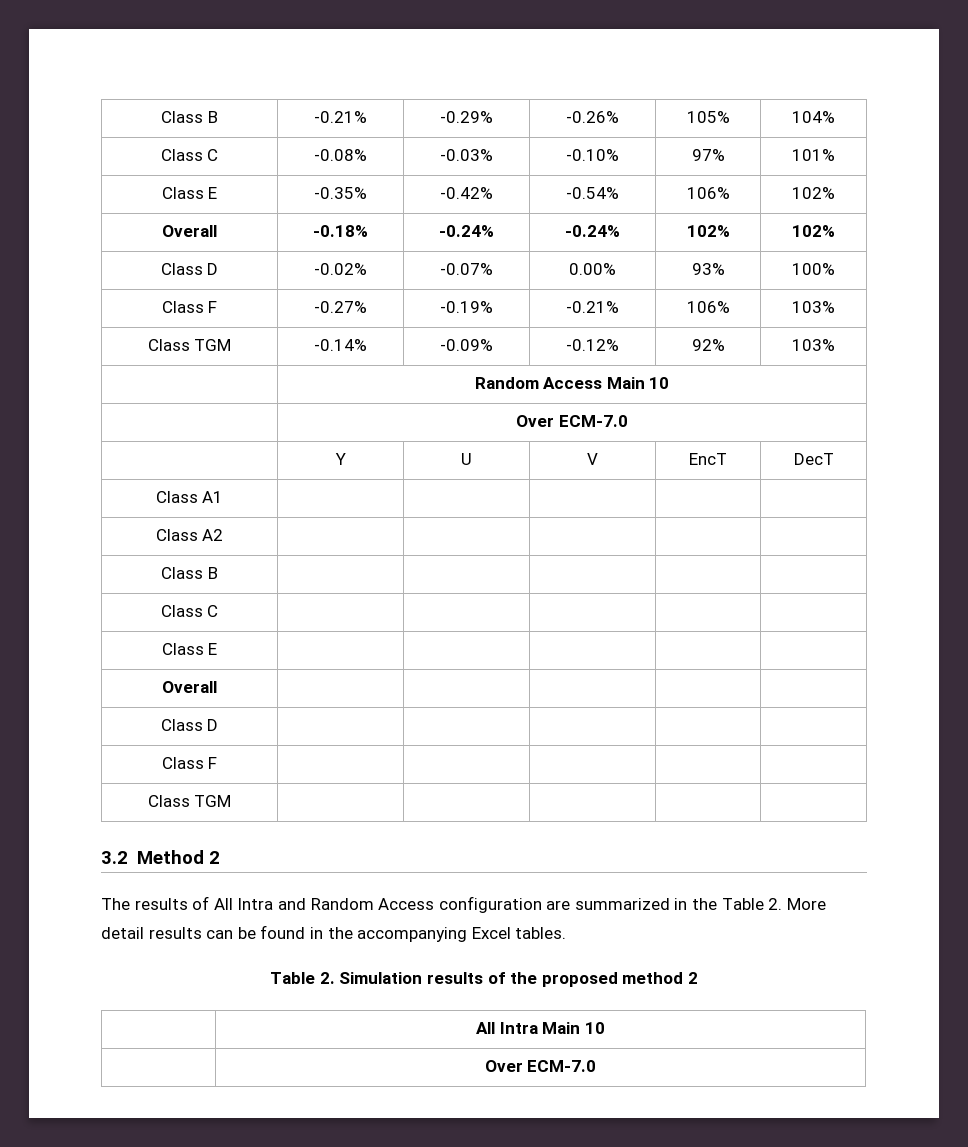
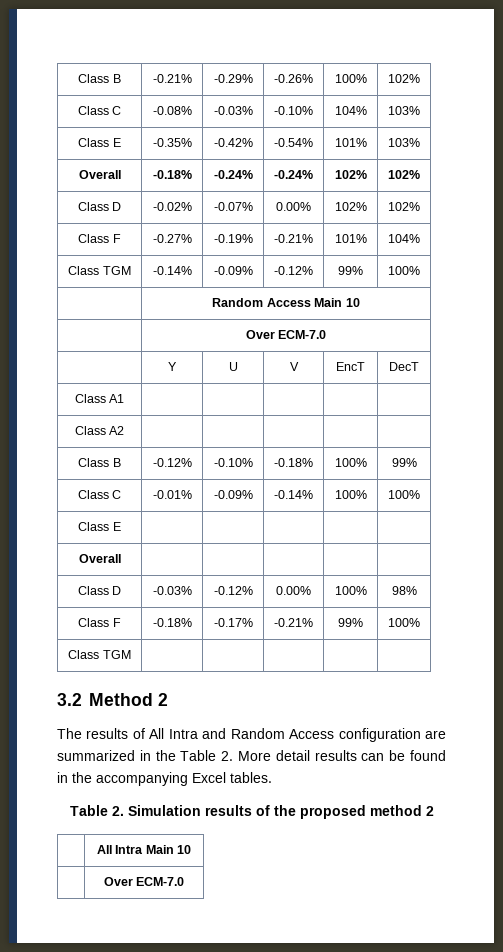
[686,111,730,123] [792,111,835,123] 105% | 104% -> [334,74,367,83] [388,74,420,83] 100% | 102%
[691,149,725,161] [792,149,835,161] 97% | 101% -> [334,106,367,115] [388,106,420,115] 104% | 103%
[686,187,730,199] [792,187,835,199] 106% | 102% -> [334,138,367,147] [388,138,420,147] 101% | 103%
[691,263,725,275] [792,263,835,275] 93% | 100% -> [334,202,367,211] [388,202,420,211] 102% | 102%
[686,301,730,313] [792,301,835,313] 106% | 103% -> [334,234,367,243] [388,234,420,243] 101% | 104%
[691,339,725,351] [792,339,835,351] 92% | 103% -> [338,266,363,275] [388,266,420,275] 99% | 100%
[160,605,219,617] | | | | // Class C | | | | | -> [152,458,192,467] [213,458,253,467] [274,458,313,467] [334,458,367,467] [391,458,417,467] [77,490,122,499] [152,490,192,499] [213,490,253,499] [274,490,313,499] [334,490,367,499] [388,490,420,499] -0.12% | -0.10% | -0.18% | 100% | 99% // Class C | -0.01% | -0.09% | -0.14% | 100% | 100%
[161,757,218,769] | | | | // Class F | | | | | -> [152,586,192,595] [213,586,253,595] [276,586,311,595] [334,586,367,595] [391,586,417,595] [78,618,121,627] [152,618,192,627] [213,618,253,627] [274,618,313,627] [338,618,363,627] [388,618,420,627] -0.03% | -0.12% | 0.00% | 100% | 98% // Class F | -0.18% | -0.17% | -0.21% | 99% | 100%

